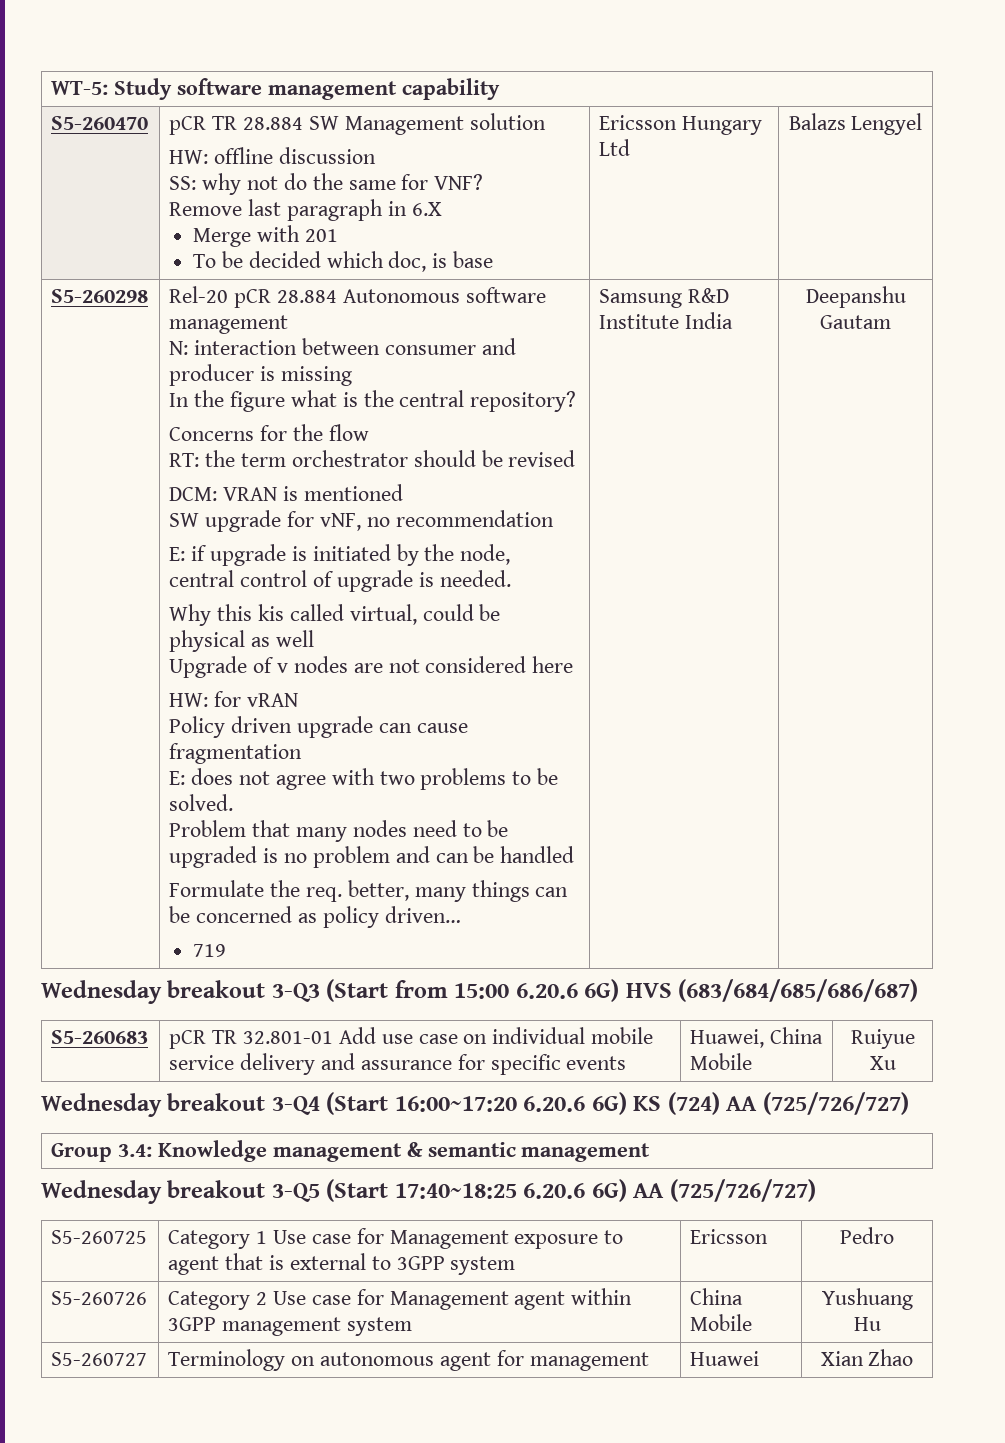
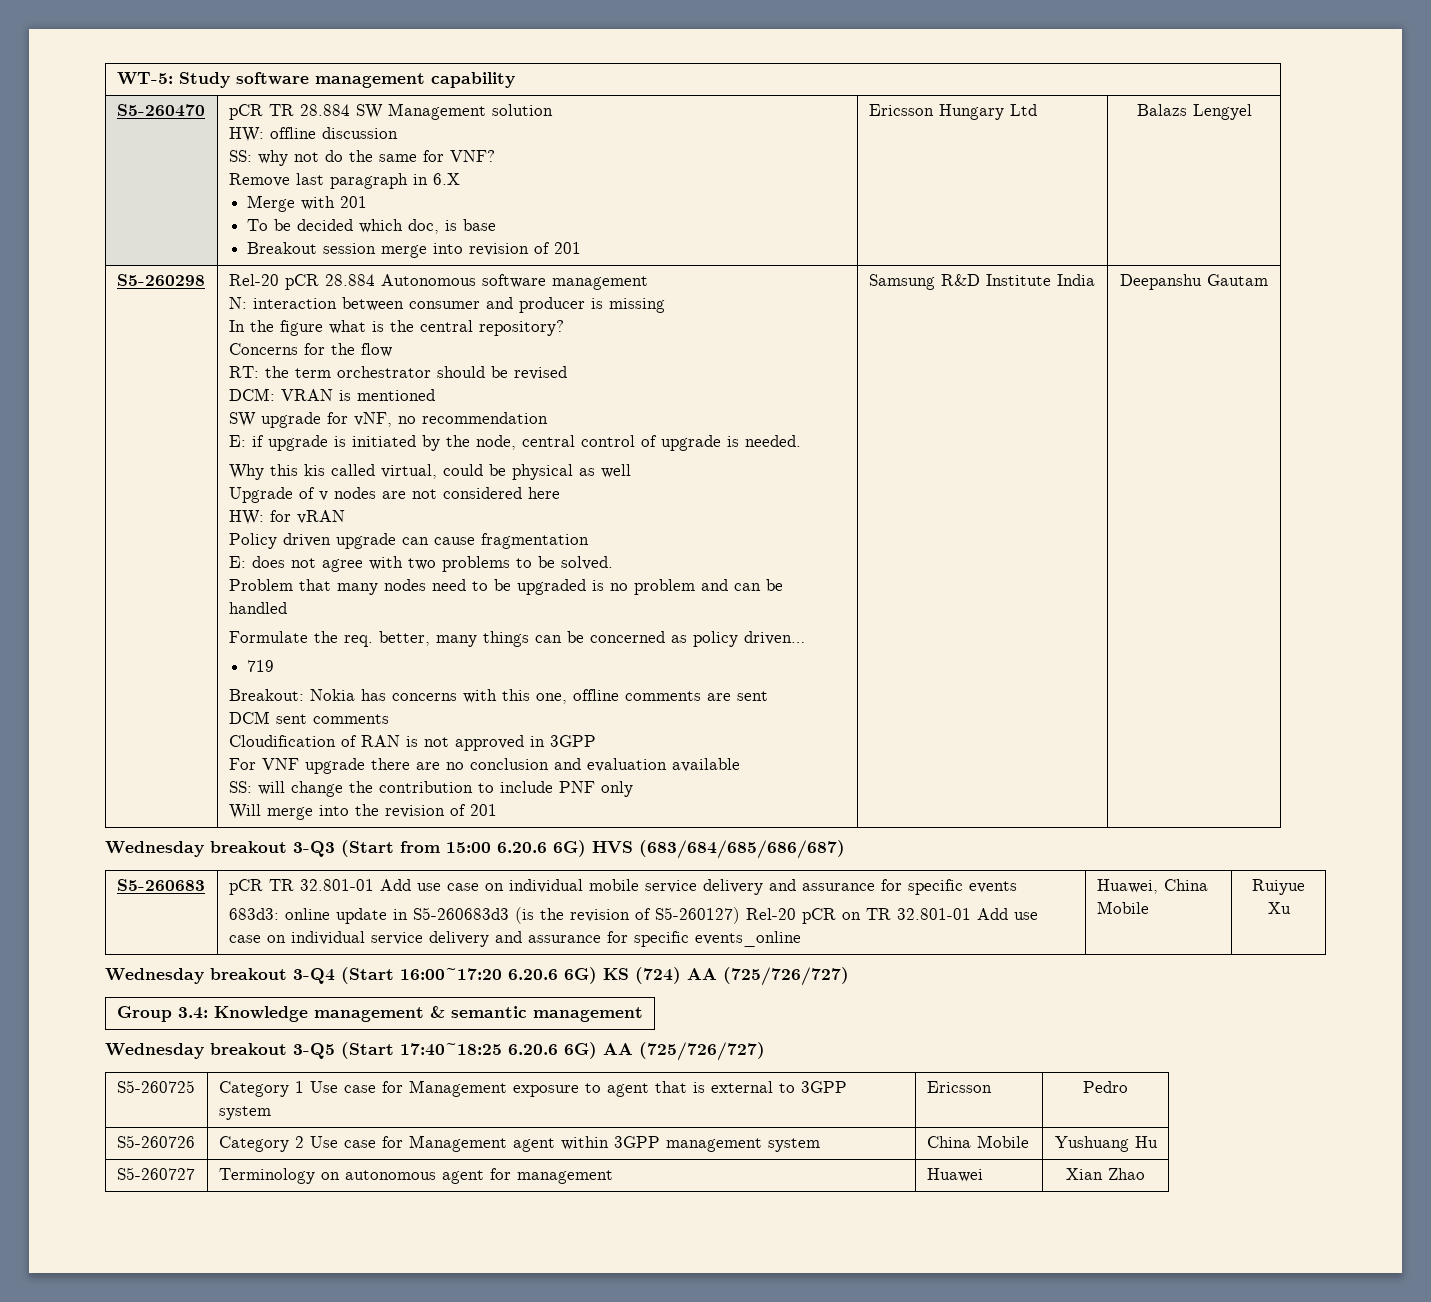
(493, 259) none -> [247,242,582,258] // Breakout session merge into revision of 201
(227, 950) none -> [228,689,768,704] [228,711,389,724] [228,735,596,751] [228,758,740,774] [228,781,633,797] [228,804,497,820] // Breakout: Nokia has concerns with this one, offline comments are sent // DCM sent comments // Cloudification of RAN is not approved in 3GPP // For VNF upgrade there are no conclusion and evaluation available // SS: will change the contribution to include PNF only // Will merge into the revision of 201
(627, 1063) none -> [228,907,1038,924] [228,931,801,947] // 683d3: online update in S5-260683d3 (is the revision of S5-260127) Rel-20 pCR on TR 32.801-01 Add use case on individual service delivery and assurance for specific events_online

